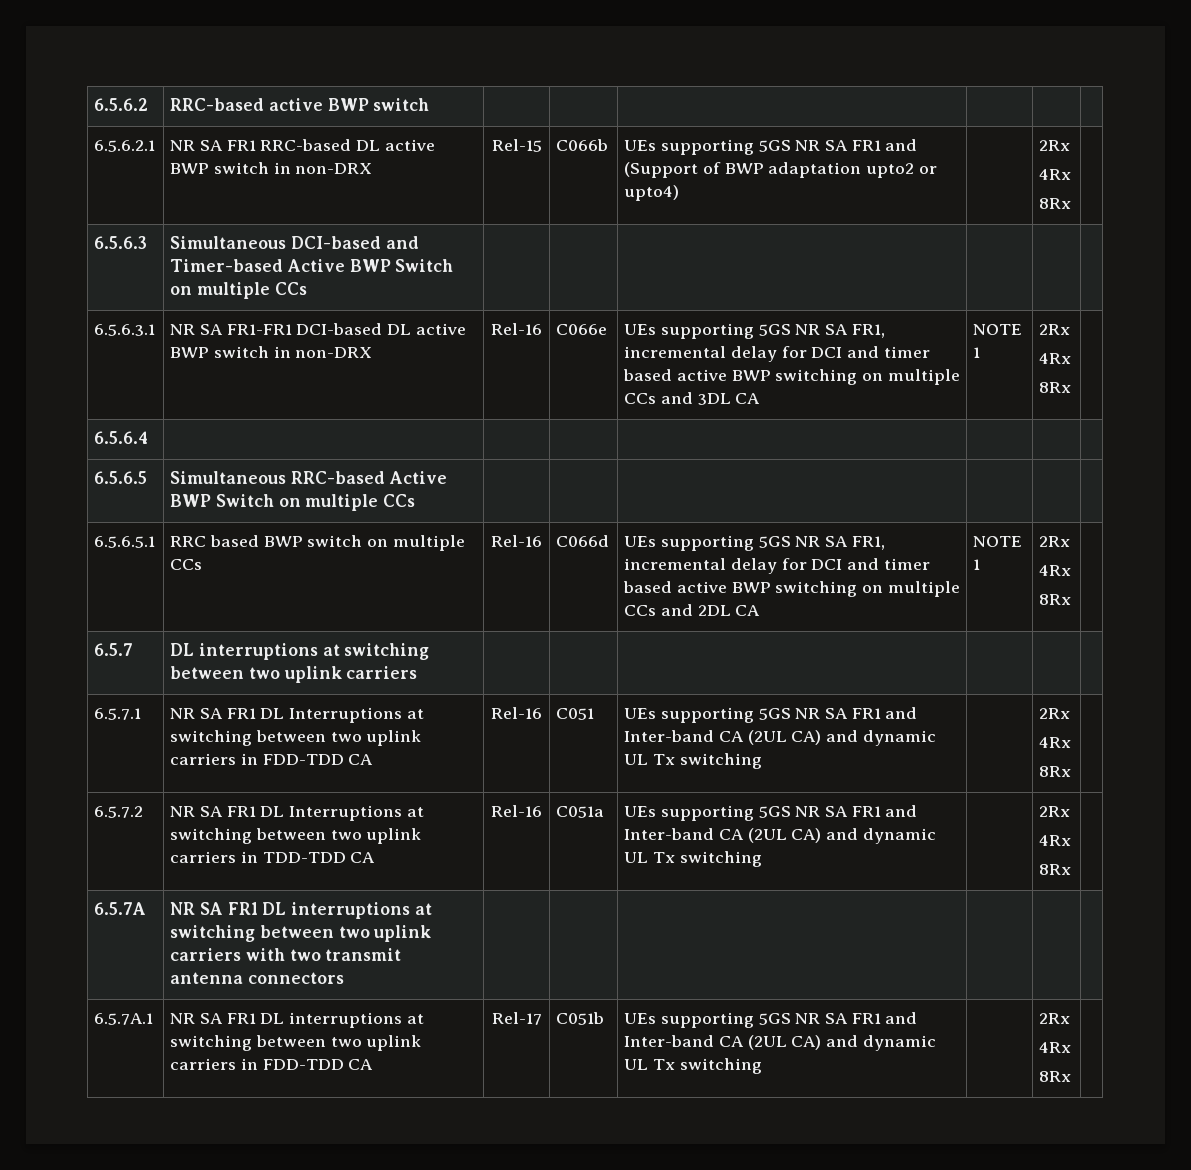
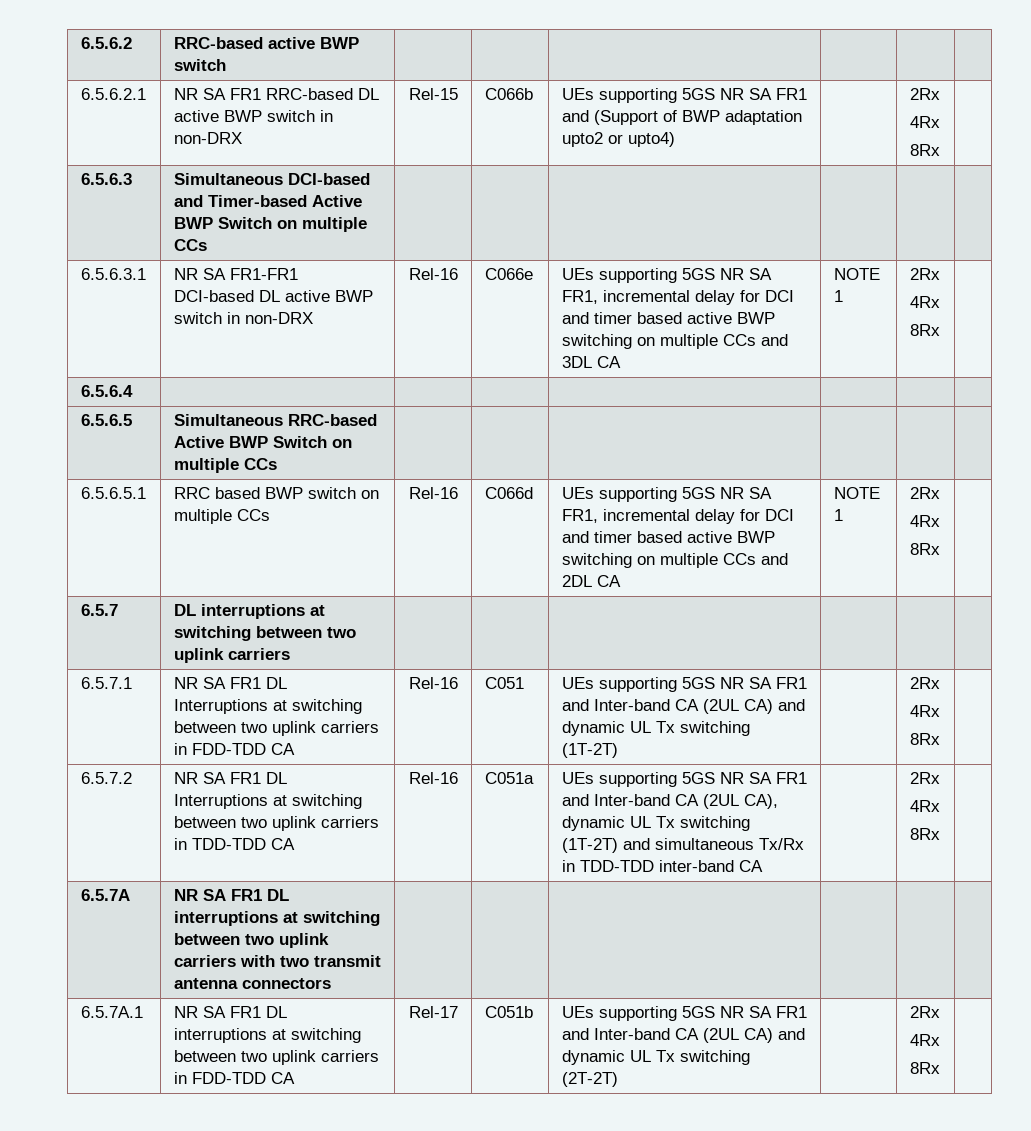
(762, 761) none -> [561,743,618,758] (1T-2T)
[791,828,936,844] [624,851,762,867] CA) and dynamic UL Tx switching -> [743,794,778,809] [561,816,750,831] [561,838,804,853] [561,860,763,872] CA), dynamic UL Tx switching (1T-2T) and simultaneous Tx/Rx in TDD-TDD inter-band CA
(762, 1066) none -> [561,1072,618,1087] (2T-2T)

